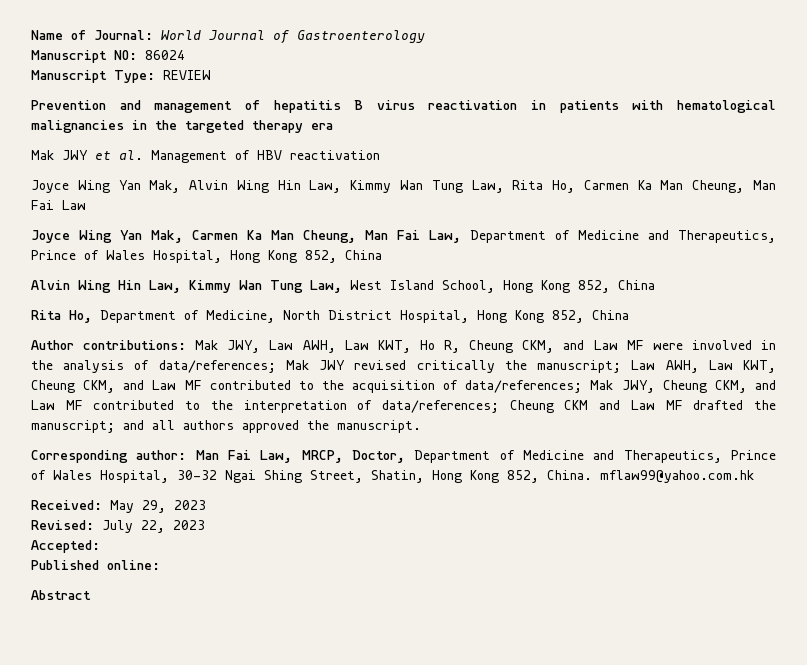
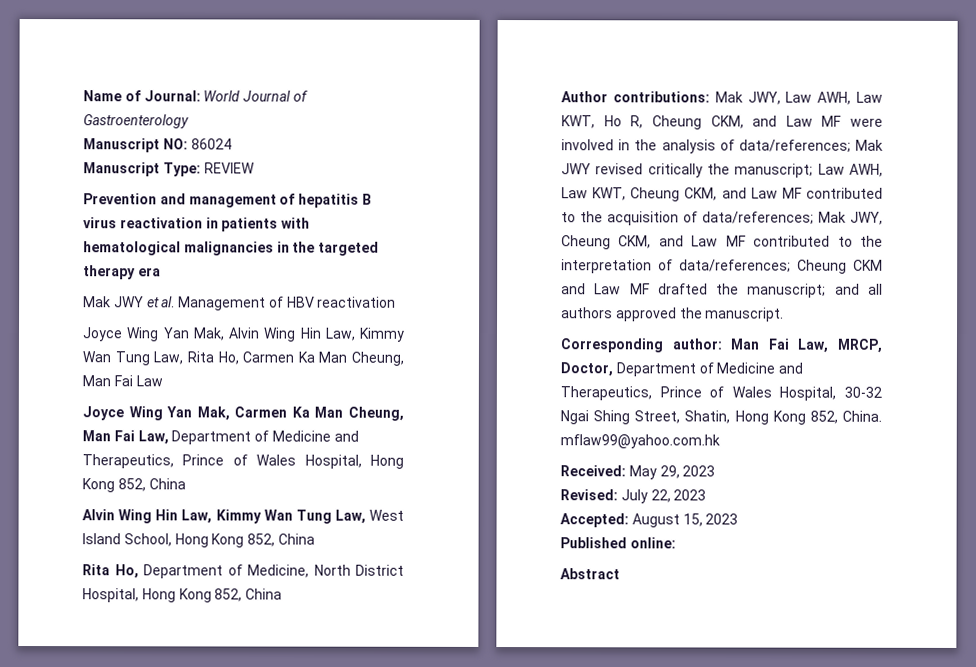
(100, 546) none -> [631,513,739,528] August 15, 2023

